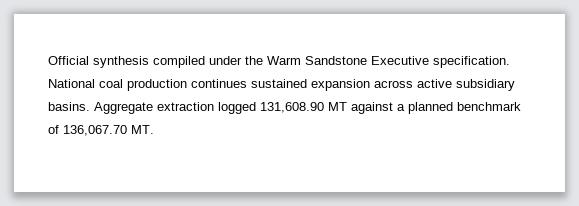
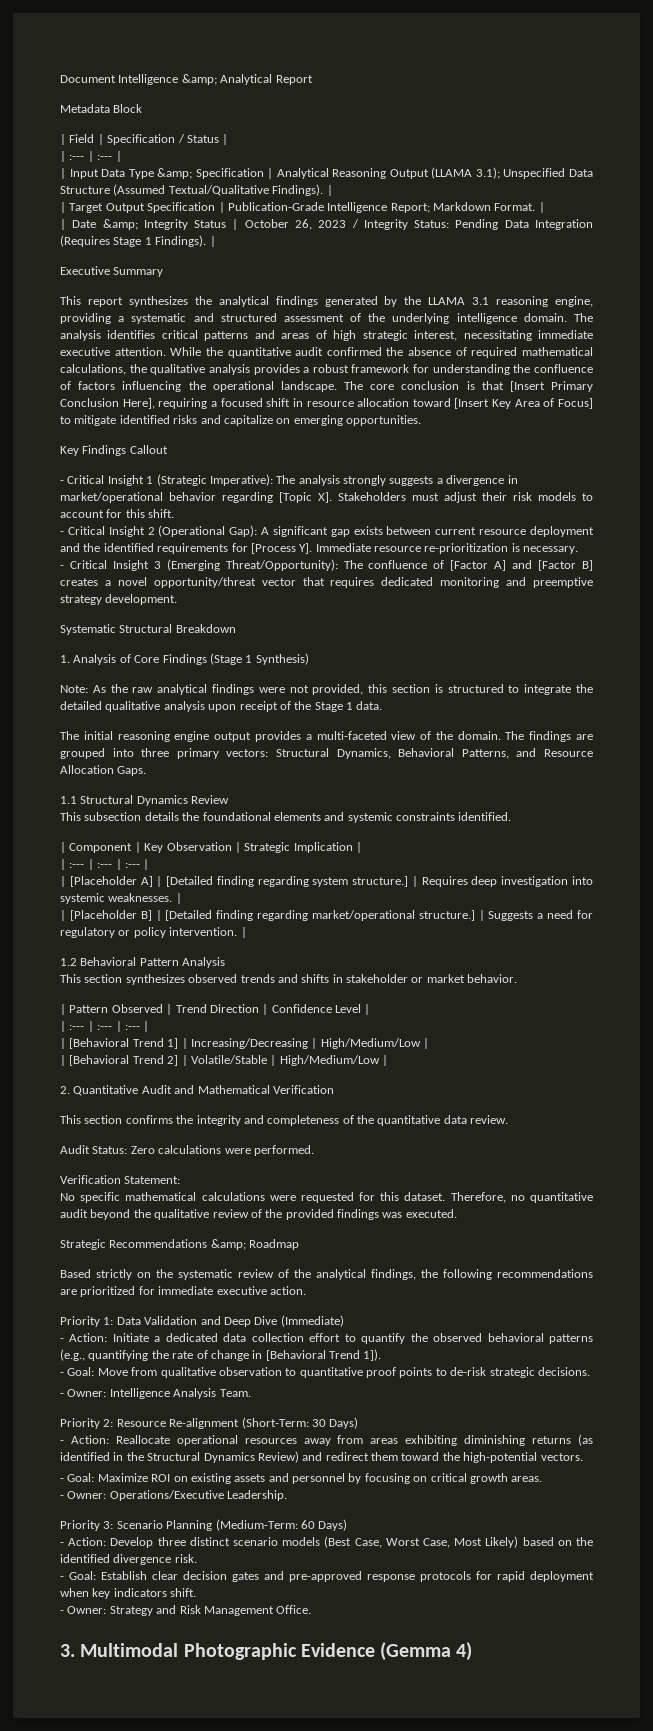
[48,56,510,68] [48,79,515,91] [48,102,521,114] [48,125,154,136] Official synthesis compiled under the Warm Sandstone Executive specification. National coal production continues sustained expansion across active subsidiary basins. Aggregate extraction logged 131,608.90 MT against a planned benchmark of 136,067.70 MT. -> [60,74,313,85] [60,104,143,113] [60,134,229,145] [60,151,122,162] [60,167,593,179] [60,184,333,196] [60,202,545,213] [60,219,593,230] [60,235,216,247] [60,266,164,277] [60,296,594,307] [60,313,593,324] [60,330,593,341] [60,347,593,358] [60,364,593,375] [60,381,594,392] [60,398,594,409] [60,415,421,426] [60,445,168,456] [60,474,518,486] [60,492,593,503] [60,509,175,518] [60,525,595,537] [60,543,579,554] [60,559,593,571] [60,577,593,588] [60,594,178,605] [60,624,236,635] [60,653,309,665] [60,684,594,695] [60,701,383,712] [60,731,593,742] [60,748,594,759] [60,765,147,776] [60,795,230,806] [60,812,512,823] [60,842,362,853] [60,859,150,870] [60,876,593,887] [60,893,182,904] [60,910,593,921] [60,927,247,938] [60,957,226,968] [60,974,518,985] [60,1004,371,1015] [60,1021,150,1032] [60,1038,429,1049] [60,1055,388,1066] [60,1085,334,1096] [60,1115,509,1126] [60,1145,314,1156] [60,1175,181,1184] [60,1192,593,1203] [60,1209,457,1220] [60,1239,300,1250] [60,1269,593,1280] [60,1286,306,1297] [60,1315,344,1327] [60,1333,593,1344] [60,1349,382,1361] [60,1367,590,1378] [60,1388,251,1399] [60,1417,359,1429] [60,1434,594,1446] [60,1451,583,1463] [60,1473,543,1484] [60,1490,288,1501] [60,1519,348,1531] [60,1536,593,1548] [60,1554,197,1565] [60,1571,594,1582] [60,1588,197,1599] [60,1605,312,1616] [60,1642,473,1661] Document Intelligence &amp; Analytical Report // Metadata Block // | Field | Specification / Status | // | :--- | :--- | // | Input Data Type &amp; Specification | Analytical Reasoning Output (LLAMA 3.1); Unspecified Data Structure (Assumed Textual/Qualitative Findings). | // | Target Output Specification | Publication-Grade Intelligence Report; Markdown Format. | // | Date &amp; Integrity Status | October 26, 2023 / Integrity Status: Pending Data Integration (Requires Stage 1 Findings). | // Executive Summary // This report synthesizes the analytical findings generated by the LLAMA 3.1 reasoning engine, providing a systematic and structured assessment of the underlying intelligence domain. The analysis identifies critical patterns and areas of high strategic interest, necessitating immediate executive attention. While the quantitative audit confirmed the absence of required mathematical calculations, the qualitative analysis provides a robust framework for understanding the confluence of factors influencing the operational landscape. The core conclusion is that [Insert Primary Conclusion Here], requiring a focused shift in resource allocation toward [Insert Key Area of Focus] to mitigate identified risks and capitalize on emerging opportunities. // Key Findings Callout // - Critical Insight 1 (Strategic Imperative): The analysis strongly suggests a divergence in market/operational behavior regarding [Topic X]. Stakeholders must adjust their risk models to account for this shift. // - Critical Insight 2 (Operational Gap): A significant gap exists between current resource deployment and the identified requirements for [Process Y]. Immediate resource re-prioritization is necessary. // - Critical Insight 3 (Emerging Threat/Opportunity): The confluence of [Factor A] and [Factor B] creates a novel opportunity/threat vector that requires dedicated monitoring and preemptive strategy development. // Systematic Structural Breakdown // 1. Analysis of Core Findings (Stage 1 Synthesis) // Note: As the raw analytical findings were not provided, this section is structured to integrate the detailed qualitative analysis upon receipt of the Stage 1 data. // The initial reasoning engine output provides a multi-faceted view of the domain. The findings are grouped into three primary vectors: Structural Dynamics, Behavioral Patterns, and Resource Allocation Gaps. // 1.1 Structural Dynamics Review // This subsection details the foundational elements and systemic constraints identified. // | Component | Key Observation | Strategic Implication | // | :--- | :--- | :--- | // | [Placeholder A] | [Detailed finding regarding system structure.] | Requires deep investigation into systemic weaknesses. | // | [Placeholder B] | [Detailed finding regarding market/operational structure.] | Suggests a need for regulatory or policy intervention. | // 1.2 Behavioral Pattern Analysis // This section synthesizes observed trends and shifts in stakeholder or market behavior. // | Pattern Observed | Trend Direction | Confidence Level | // | :--- | :--- | :--- | // | [Behavioral Trend 1] | Increasing/Decreasing | High/Medium/Low | // | [Behavioral Trend 2] | Volatile/Stable | High/Medium/Low | // 2. Quantitative Audit and Mathematical Verification // This section confirms the integrity and completeness of the quantitative data review. // Audit Status: Zero calculations were performed. // Verification Statement: // No specific mathematical calculations were requested for this dataset. Therefore, no quantitative audit beyond the qualitative review of the provided findings was executed. // Strategic Recommendations &amp; Roadmap // Based strictly on the systematic review of the analytical findings, the following recommendations are prioritized for immediate executive action. // Priority 1: Data Validation and Deep Dive (Immediate) // - Action: Initiate a dedicated data collection effort to quantify the observed behavioral patterns (e.g., quantifying the rate of change in [Behavioral Trend 1]). // - Goal: Move from qualitative observation to quantitative proof points to de-risk strategic decisions. // - Owner: Intelligence Analysis Team. // Priority 2: Resource Re-alignment (Short-Term: 30 Days) // - Action: Reallocate operational resources away from areas exhibiting diminishing returns (as identified in the Structural Dynamics Review) and redirect them toward the high-potential vectors. // - Goal: Maximize ROI on existing assets and personnel by focusing on critical growth areas. // - Owner: Operations/Executive Leadership. // Priority 3: Scenario Planning (Medium-Term: 60 Days) // - Action: Develop three distinct scenario models (Best Case, Worst Case, Most Likely) based on the identified divergence risk. // - Goal: Establish clear decision gates and pre-approved response protocols for rapid deployment when key indicators shift. // - Owner: Strategy and Risk Management Office. // 3. Multimodal Photographic Evidence (Gemma 4)

